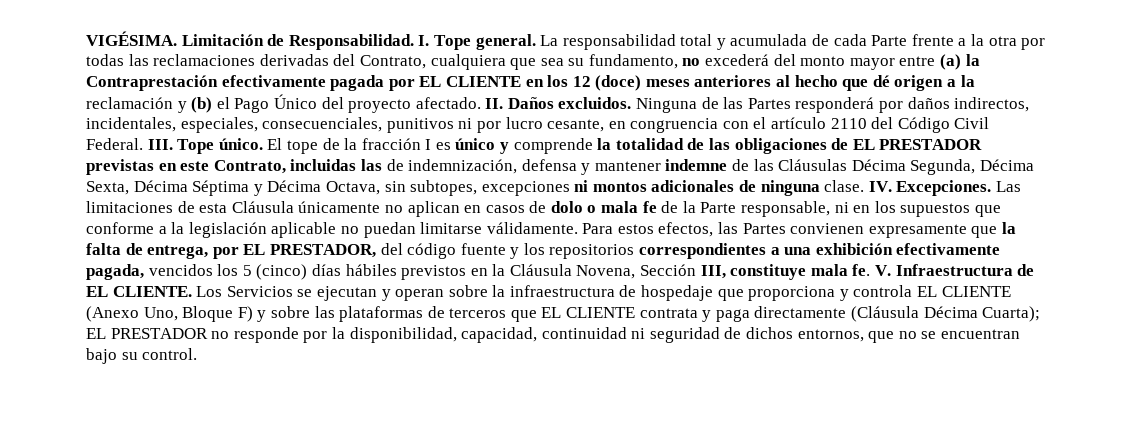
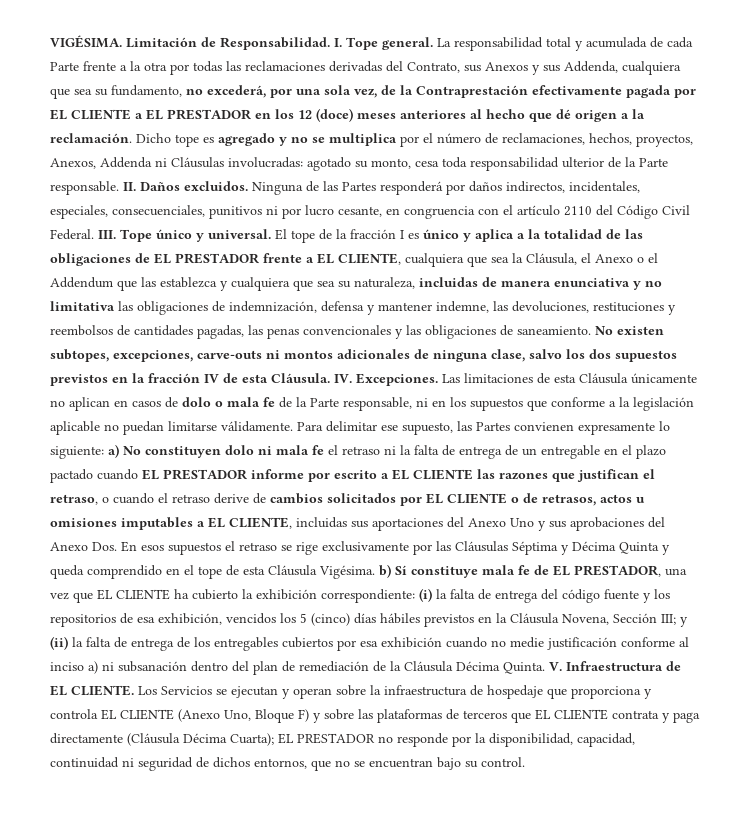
(426, 62) none -> [464,61,618,75] sus Anexos y sus Addenda,
[705,54,962,70] excederá del monto mayor entre (a) -> [207,85,396,98] excederá, por una sola vez, de
(521, 81) none -> [135,109,251,120] a EL PRESTADOR
[86,94,481,113] reclamación y (b) el Pago Único del proyecto afectado. -> [50,133,693,147] [50,157,668,171] [50,181,119,195] reclamación. Dicho tope es agregado y no se multiplica por el número de reclamaciones, hechos, proyectos, Anexos, Addenda ni Cláusulas involucradas: agotado su monto, cesa toda responsabilidad ulterior de la Parte responsable.
[218,138,263,150] único. -> [156,229,271,242] único y universal.
[513,138,593,154] comprende -> [475,229,525,242] aplica a
[86,159,382,175] previstas en este Contrato, incluidas las -> [263,253,658,267] [50,277,662,291] [50,301,208,315] frente a EL CLIENTE, cualquiera que sea la Cláusula, el Anexo o el Addendum que las establezca y cualquiera que sea su naturaleza, incluidas de manera enunciativa y no limitativa las obligaciones
[665,159,1035,175] [86,180,570,196] indemne de las Cláusulas Décima Segunda, Décima Sexta, Décima Séptima y Décima Octava, sin subtopes, excepciones -> [436,301,676,315] [50,325,664,339] [50,349,262,362] indemne, las devoluciones, restituciones y reembolsos de cantidades pagadas, las penas convencionales y las obligaciones de saneamiento. No existen subtopes, excepciones, carve-outs
[824,180,865,192] clase. -> [491,349,677,362] [50,373,330,386] clase, salvo los dos supuestos previstos en la fracción IV de esta Cláusula.
[617,222,714,237] estos efectos, -> [326,421,453,435] delimitar ese supuesto,
[971,222,1017,238] [86,243,376,259] que la falta de entrega, por EL PRESTADOR, -> [659,421,670,431] [50,444,666,459] [50,469,655,483] [50,493,645,506] [50,517,665,531] [50,541,670,555] [50,564,687,579] [50,588,538,603] lo siguiente: a) No constituyen dolo ni mala fe el retraso ni la falta de entrega de un entregable en el plazo pactado cuando EL PRESTADOR informe por escrito a EL CLIENTE las razones que justifican el retraso, o cuando el retraso derive de cambios solicitados por EL CLIENTE o de retrasos, actos u omisiones imputables a EL CLIENTE, incluidas sus aportaciones del Anexo Uno y sus aprobaciones del Anexo Dos. En esos supuestos el retraso se rige exclusivamente por las Cláusulas Séptima y Décima Quinta y queda comprendido en el tope de esta Cláusula Vigésima. b) Sí constituye mala fe de EL PRESTADOR, una vez que EL CLIENTE ha cubierto la exhibición correspondiente: (i) la falta de entrega
[639,243,1001,259] [86,264,144,280] correspondientes a una exhibición efectivamente pagada, -> [120,613,222,625] de esa exhibición,
[700,264,871,280] III, constituye mala fe. -> [661,614,688,627] [50,636,689,651] [50,661,545,675] III; y (ii) la falta de entrega de los entregables cubiertos por esa exhibición cuando no medie justificación conforme al inciso a) ni subsanación dentro del plan de remediación de la Cláusula Décima Quinta.

